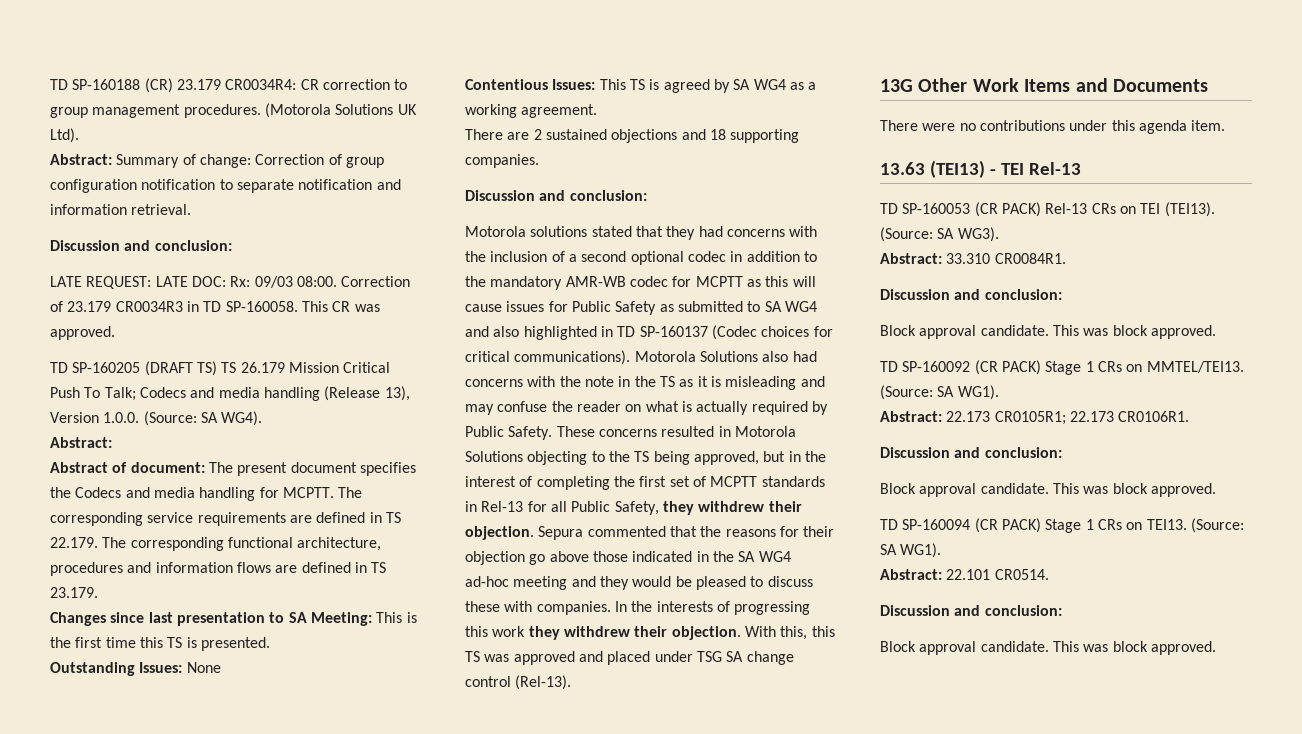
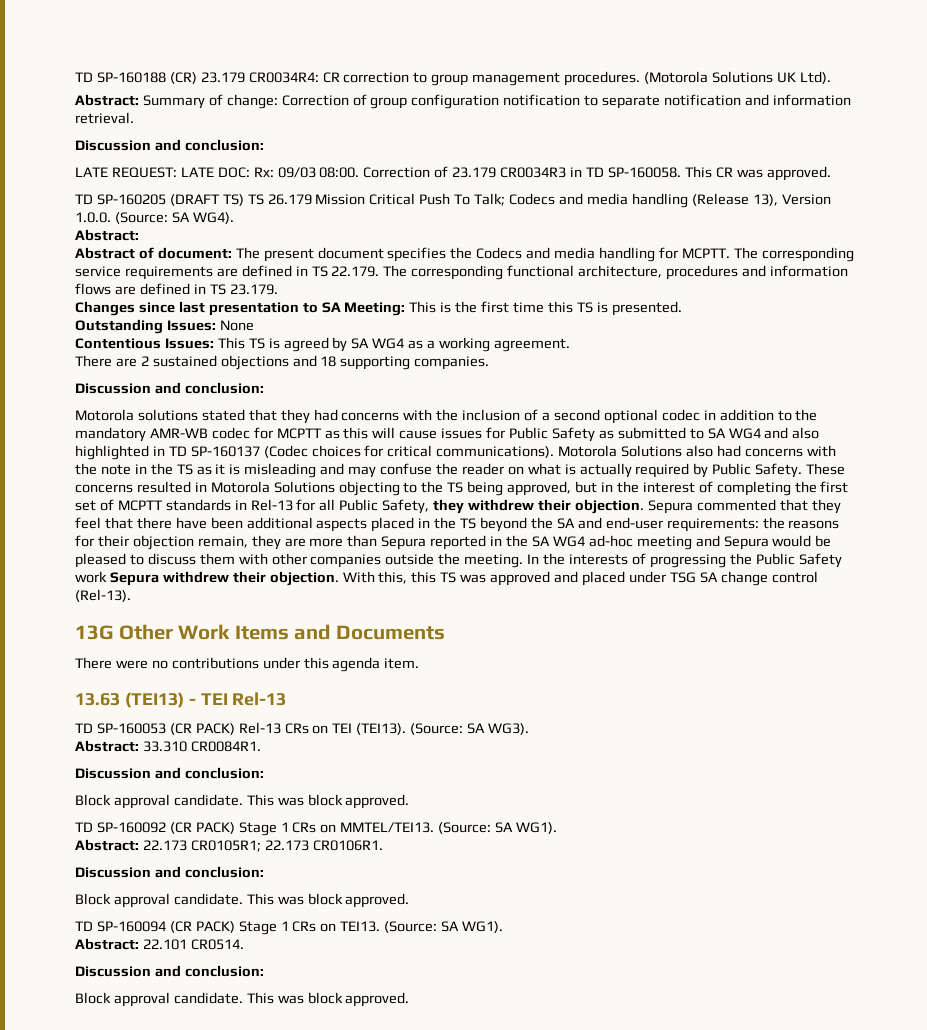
(697, 531) none -> [811,499,841,514] [75,517,759,532] they feel that there have been additional aspects placed in the TS beyond the SA and end-user requirements:
[529,551,693,565] go above those indicated -> [197,535,487,550] remain, they are more than Sepura reported
[599,576,629,590] they -> [723,536,769,550] Sepura
[465,601,611,615] these with companies. -> [199,553,524,568] them with other companies outside the meeting.
[465,626,560,640] this work they -> [729,553,842,568] [75,571,159,586] the Public Safety work Sepura

